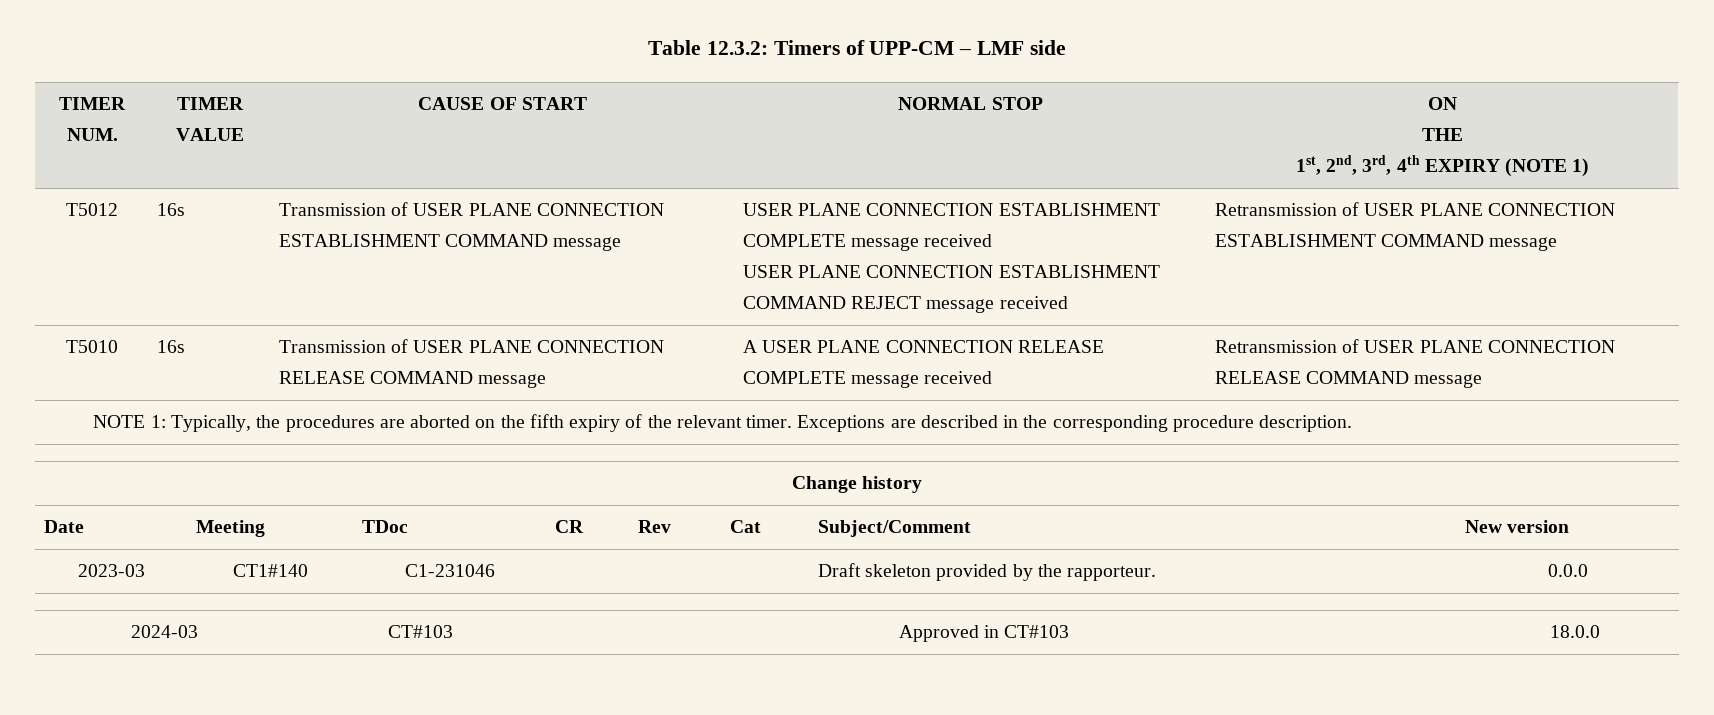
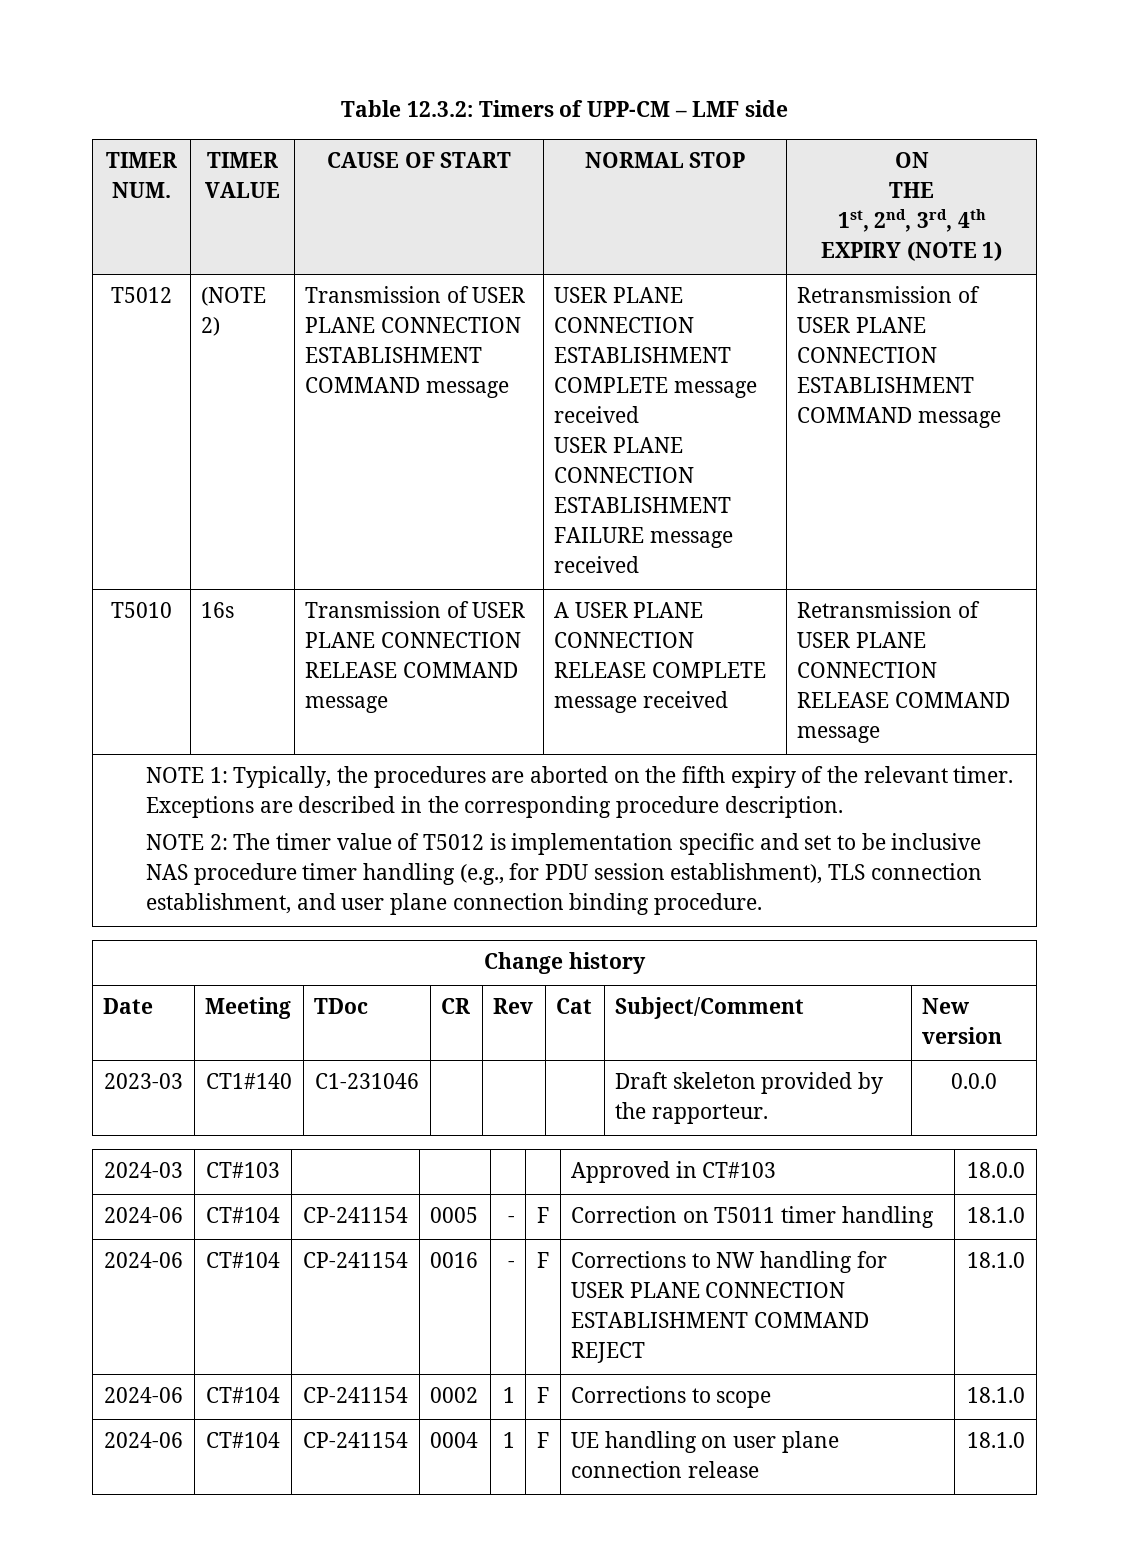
[156,203,185,216] 16s -> [201,287,267,306] [201,317,221,336] (NOTE 2)
[742,296,922,309] COMMAND REJECT -> [554,527,645,543] FAILURE
(1353, 423) none -> [145,833,982,855] [145,863,982,885] [145,893,763,915] // NOTE 2: The timer value of T5012 is implementation specific and set to be inclusive NAS procedure timer handling (e.g., for PDU session establishment), TLS connection establishment, and user plane connection binding procedure.
(1600, 631) none -> [104,1207,183,1223] [206,1207,280,1223] [303,1207,408,1223] [430,1207,479,1223] [507,1216,515,1223] [537,1207,549,1223] [571,1206,934,1228] [966,1207,1025,1223] [104,1252,183,1268] [206,1252,280,1268] [303,1252,408,1268] [430,1252,479,1268] [507,1261,515,1268] [537,1252,549,1268] [571,1251,887,1273] [571,1282,846,1298] [571,1312,869,1328] [571,1342,646,1363] [966,1252,1025,1268] [104,1387,183,1403] [206,1387,280,1403] [303,1387,408,1403] [430,1387,479,1403] [502,1387,515,1403] [537,1387,549,1403] [571,1386,772,1408] [966,1387,1025,1403] [104,1432,183,1448] [206,1432,280,1448] [303,1432,408,1448] [430,1432,479,1448] [502,1432,515,1448] [537,1432,549,1448] [571,1431,839,1453] [571,1461,759,1478] [966,1432,1025,1448] // 2024-06 | CT#104 | CP-241154 | 0005 | - | F | Correction on T5011 timer handling | 18.1.0 // 2024-06 | CT#104 | CP-241154 | 0016 | - | F | Corrections to NW handling for USER PLANE CONNECTION ESTABLISHMENT COMMAND REJECT | 18.1.0 // 2024-06 | CT#104 | CP-241154 | 0002 | 1 | F | Corrections to scope | 18.1.0 // 2024-06 | CT#104 | CP-241154 | 0004 | 1 | F | UE handling on user plane connection release | 18.1.0

